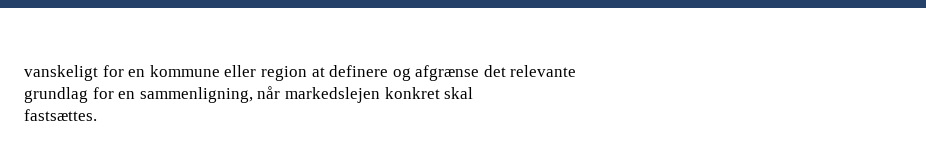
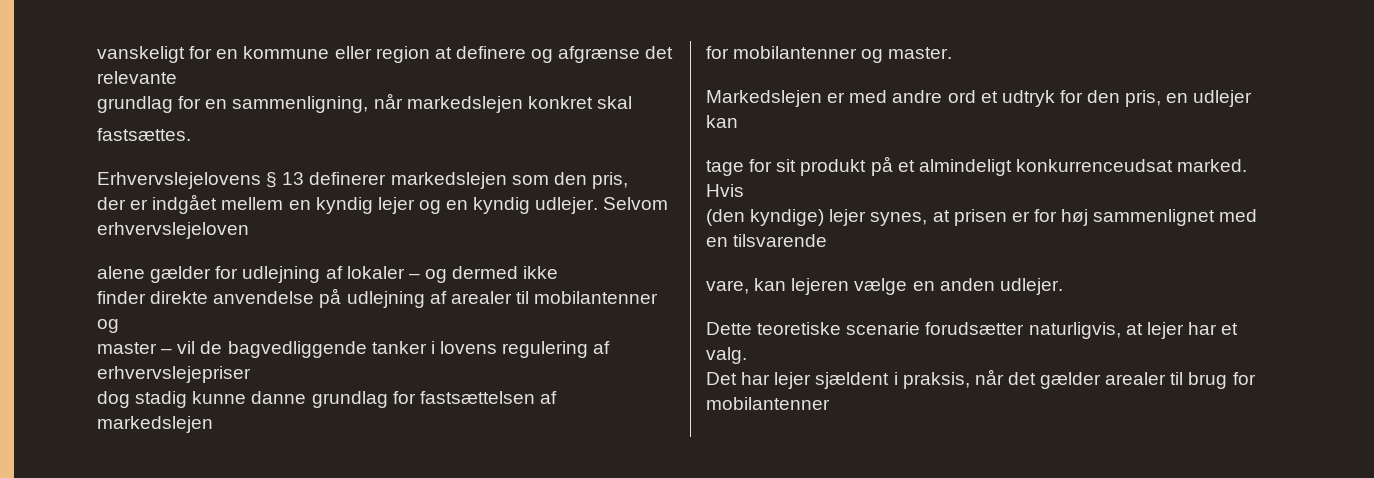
(97, 115) none -> [97,172,628,189] [97,194,669,214] [97,222,249,239] [97,266,559,283] [97,288,659,308] [97,319,119,333] [97,341,611,358] [97,366,251,383] [97,391,557,408] [97,416,213,433] [706,46,953,63] [706,90,1253,107] [706,115,738,128] [706,156,1248,176] [706,184,744,197] [706,209,1258,226] [706,234,828,247] [706,278,1063,295] [706,322,1239,339] [706,347,747,364] [706,369,1256,389] [706,397,830,410] // Erhvervslejelovens § 13 definerer markedslejen som den pris, // der er indgået mellem en kyndig lejer og en kyndig udlejer. Selvom erhvervslejeloven // alene gælder for udlejning af lokaler – og dermed ikke // finder direkte anvendelse på udlejning af arealer til mobilantenner og // master – vil de bagvedliggende tanker i lovens regulering af erhvervslejepriser // dog stadig kunne danne grundlag for fastsættelsen af markedslejen // for mobilantenner og master. // Markedslejen er med andre ord et udtryk for den pris, en udlejer kan // tage for sit produkt på et almindeligt konkurrenceudsat marked. Hvis // (den kyndige) lejer synes, at prisen er for høj sammenlignet med en tilsvarende // vare, kan lejeren vælge en anden udlejer. // Dette teoretiske scenarie forudsætter naturligvis, at lejer har et valg. // Det har lejer sjældent i praksis, når det gælder arealer til brug for mobilantenner

